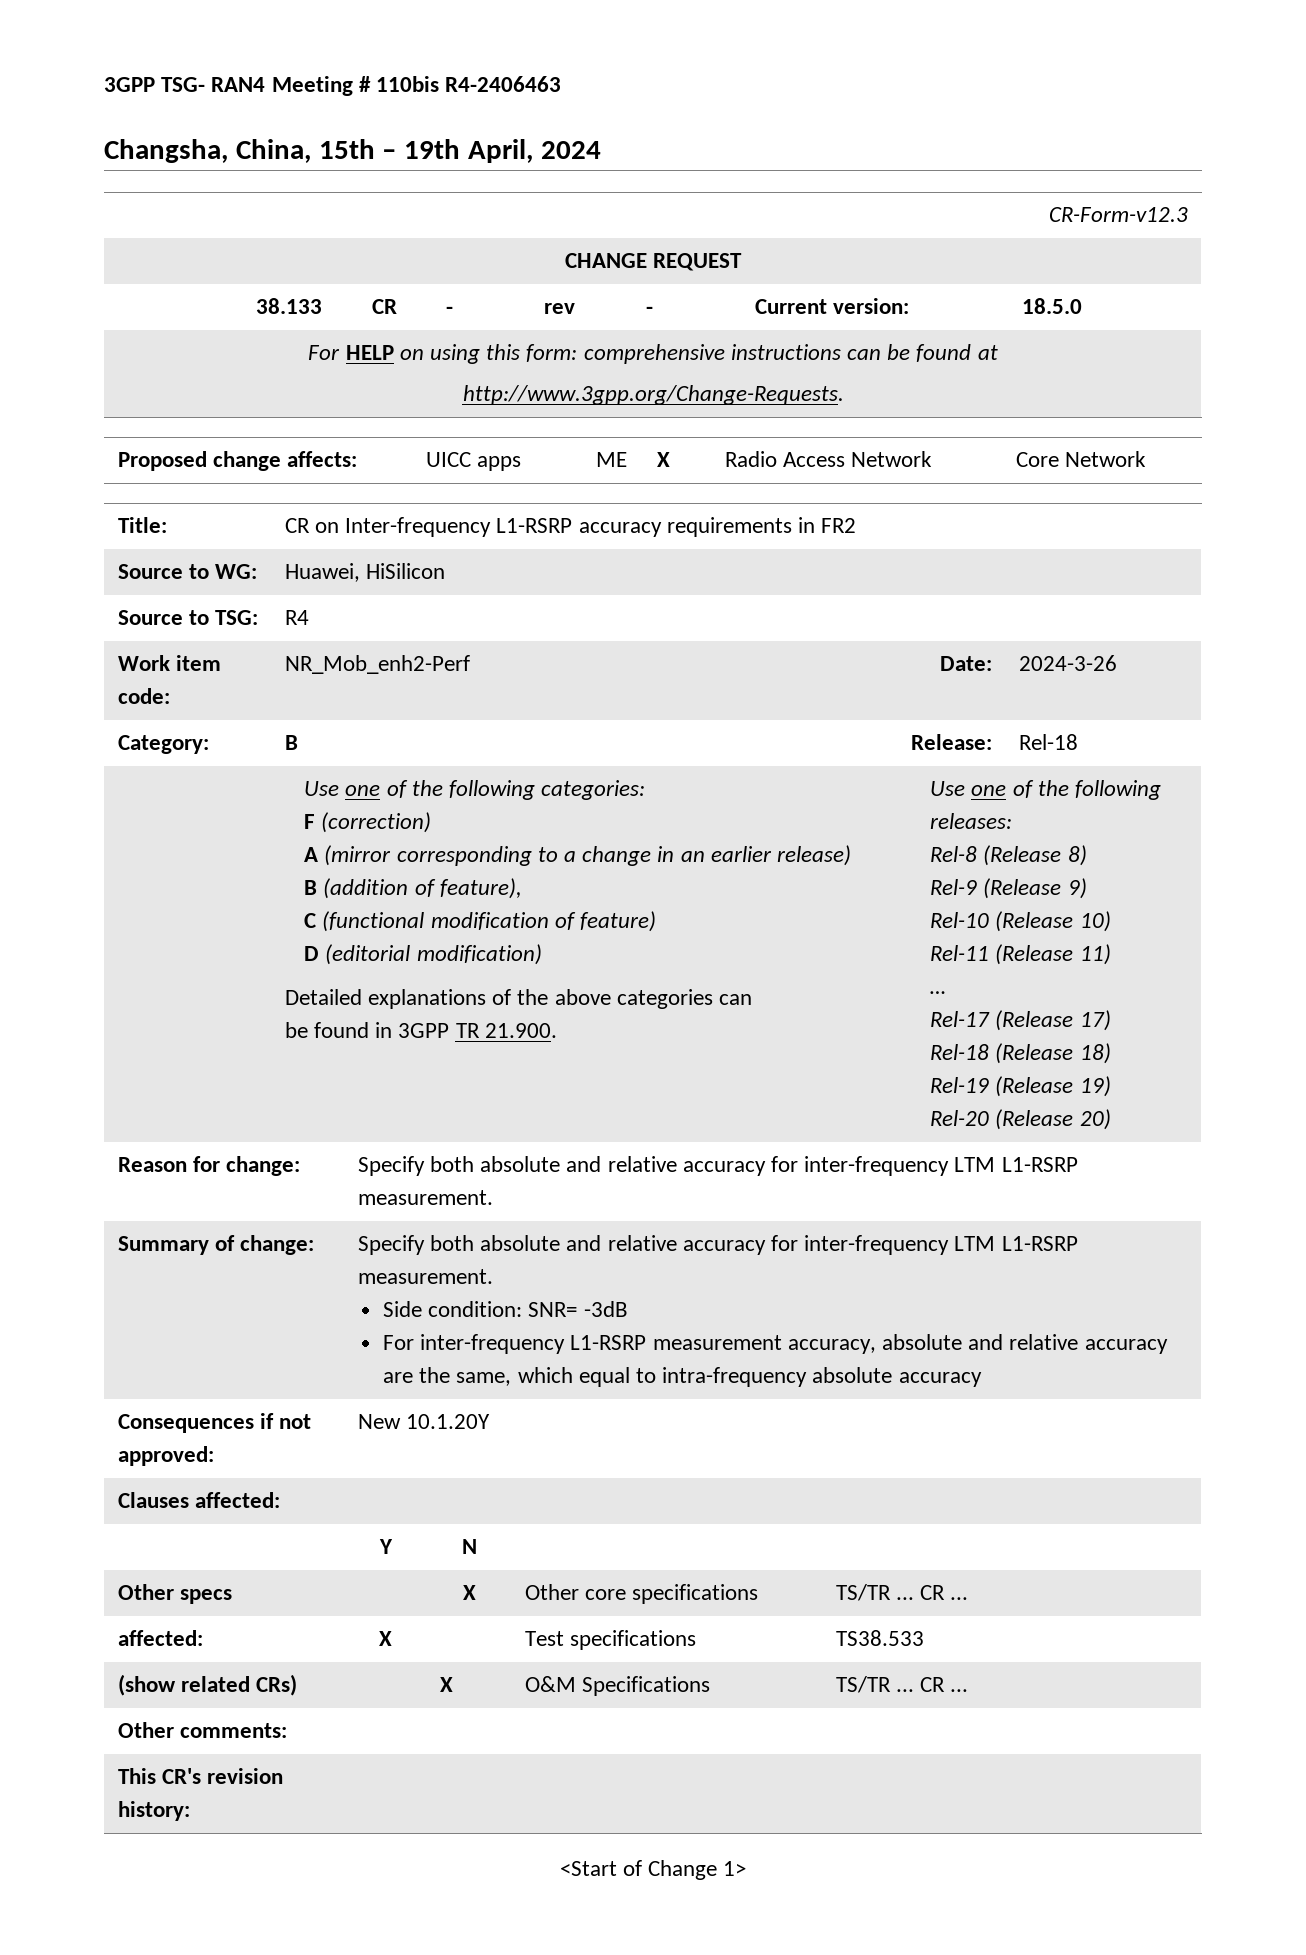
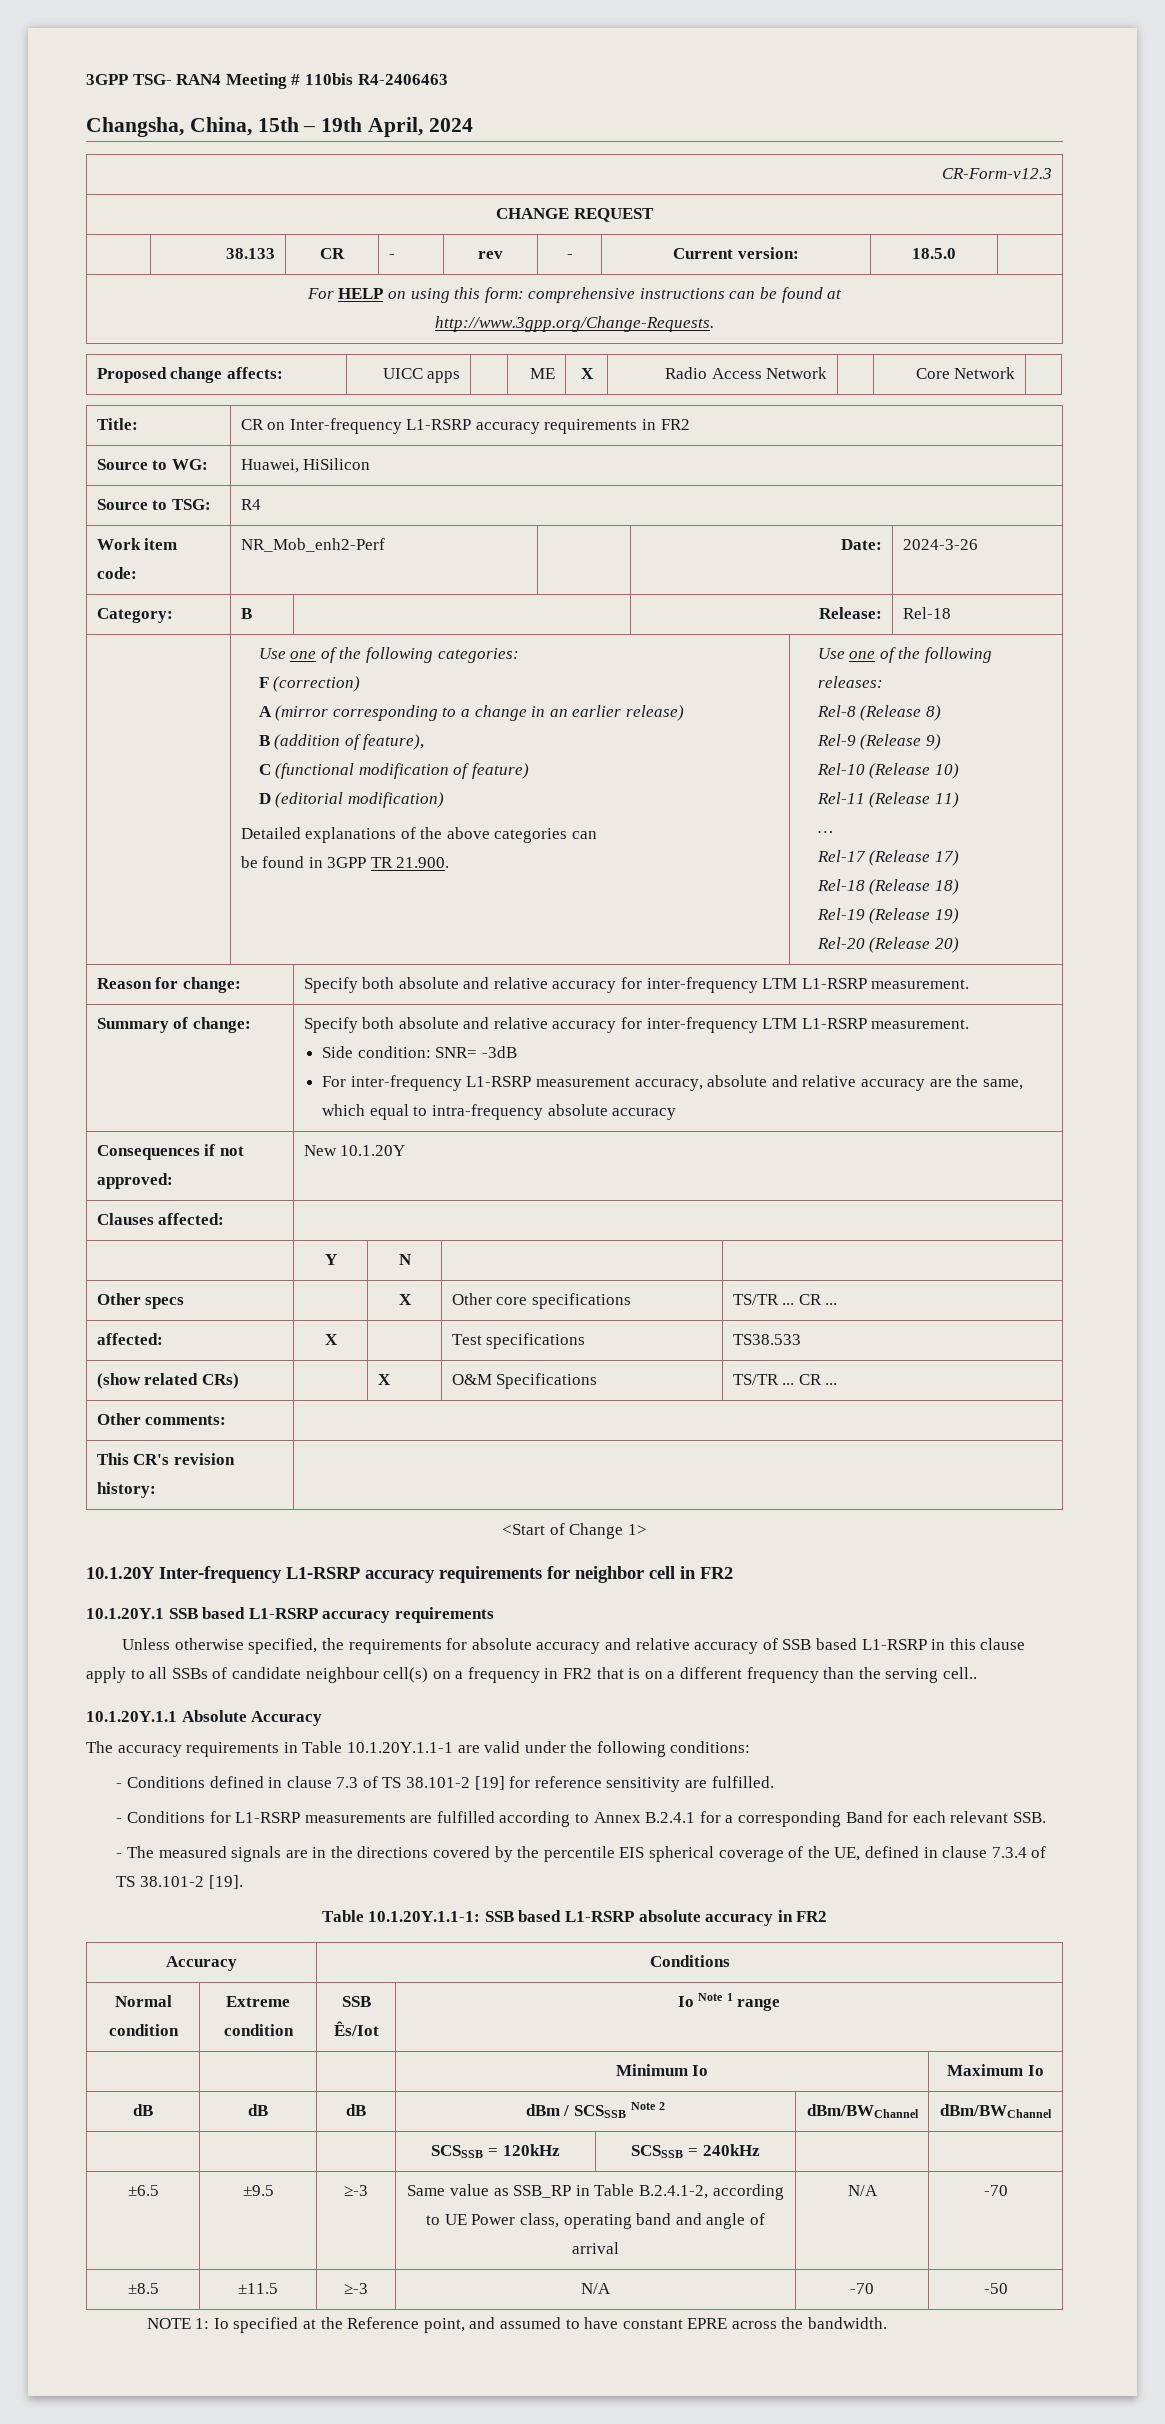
(747, 1868) none -> [86,1566,733,1583] [86,1607,494,1623] [122,1638,1026,1654] [86,1667,977,1683] [86,1710,323,1726] [86,1741,751,1757] [116,1776,774,1792] [116,1811,1046,1827] [116,1846,1047,1862] [116,1875,243,1889] [321,1910,828,1926] [166,1956,237,1971] [649,1955,730,1967] [114,1995,172,2007] [108,2024,179,2036] [226,1996,290,2007] [223,2024,294,2036] [341,1996,371,2007] [333,2021,379,2036] [677,1993,781,2011] [615,2064,709,2076] [947,2064,1044,2076] [133,2104,153,2116] [248,2104,268,2116] [346,2104,366,2116] [525,2102,666,2118] [806,2104,919,2118] [940,2104,1052,2118] [431,2144,560,2158] [631,2144,760,2158] [127,2185,159,2196] [242,2185,274,2196] [344,2185,368,2196] [407,2184,784,2200] [426,2213,765,2229] [572,2242,619,2254] [847,2185,878,2196] [983,2185,1008,2196] [127,2283,159,2294] [238,2283,278,2294] [344,2283,368,2294] [581,2283,611,2294] [850,2283,874,2294] [983,2283,1008,2294] [146,2317,888,2333] // 10.1.20Y Inter-frequency L1-RSRP accuracy requirements for neighbor cell in FR2 // 10.1.20Y.1 SSB based L1-RSRP accuracy requirements // Unless otherwise specified, the requirements for absolute accuracy and relative accuracy of SSB based L1-RSRP in this clause apply to all SSBs of candidate neighbour cell(s) on a frequency in FR2 that is on a different frequency than the serving cell.. // 10.1.20Y.1.1 Absolute Accuracy // The accuracy requirements in Table 10.1.20Y.1.1-1 are valid under the following conditions: // - Conditions defined in clause 7.3 of TS 38.101-2 [19] for reference sensitivity are fulfilled. // - Conditions for L1-RSRP measurements are fulfilled according to Annex B.2.4.1 for a corresponding Band for each relevant SSB. // - The measured signals are in the directions covered by the percentile EIS spherical coverage of the UE, defined in clause 7.3.4 of TS 38.101-2 [19]. // Table 10.1.20Y.1.1-1: SSB based L1-RSRP absolute accuracy in FR2 // Accuracy | Conditions // Normal condition | Extreme condition | SSB Ês/Iot | Io Note 1 range // | | | Minimum Io | Maximum Io // dB | dB | dB | dBm / SCSSSB Note 2 | dBm/BWChannel | dBm/BWChannel // | | | SCSSSB = 120kHz | SCSSSB = 240kHz | | // ±6.5 | ±9.5 | ≥-3 | Same value as SSB_RP in Table B.2.4.1-2, according to UE Power class, operating band and angle of arrival | N/A | -70 // ±8.5 | ±11.5 | ≥-3 | N/A | -70 | -50 // NOTE 1: Io specified at the Reference point, and assumed to have constant EPRE across the bandwidth.

